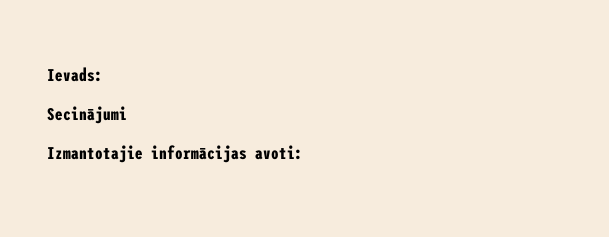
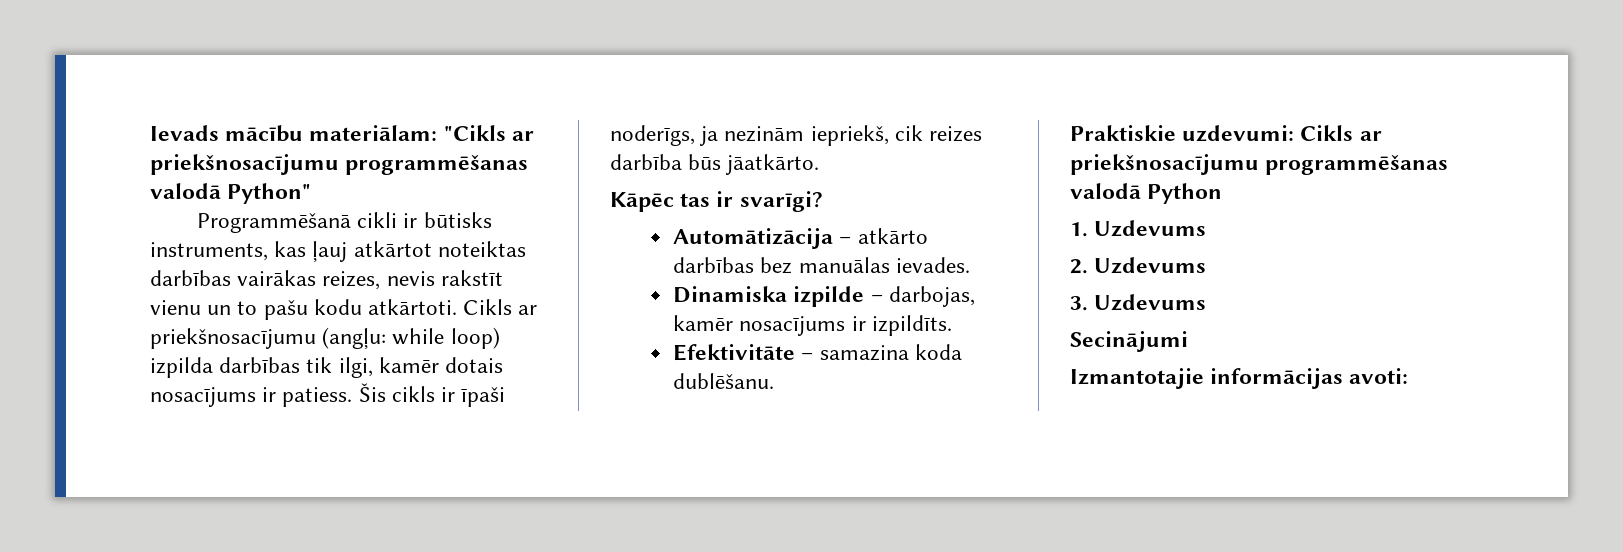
[47,67,103,82] Ievads: -> [150,125,534,142] [150,154,529,175] [150,183,312,204] [197,212,492,233] [150,241,526,262] [150,270,503,290] [150,299,538,320] [150,327,500,349] [150,357,504,378] [150,383,506,407] [610,125,983,146] [610,154,820,175] [610,191,823,212] [673,228,928,249] [673,257,970,274] [673,286,975,307] [673,315,952,336] [673,344,962,361] [673,373,775,389] [1070,125,1382,142] [1070,154,1449,175] [1070,183,1223,204] [1070,220,1207,237] [1070,257,1207,274] [1070,294,1207,311] Ievads mācību materiālam: "Cikls ar priekšnosacījumu programmēšanas valodā Python" // Programmēšanā cikli ir būtisks instruments, kas ļauj atkārtot noteiktas darbības vairākas reizes, nevis rakstīt vienu un to pašu kodu atkārtoti. Cikls ar priekšnosacījumu (angļu: while loop) izpilda darbības tik ilgi, kamēr dotais nosacījums ir patiess. Šis cikls ir īpaši noderīgs, ja nezinām iepriekš, cik reizes darbība būs jāatkārto. // Kāpēc tas ir svarīgi? // Automātizācija – atkārto darbības bez manuālas ievades. // Dinamiska izpilde – darbojas, kamēr nosacījums ir izpildīts. // Efektivitāte – samazina koda dublēšanu. // Praktiskie uzdevumi: Cikls ar priekšnosacījumu programmēšanas valodā Python // 1. Uzdevums // 2. Uzdevums // 3. Uzdevums

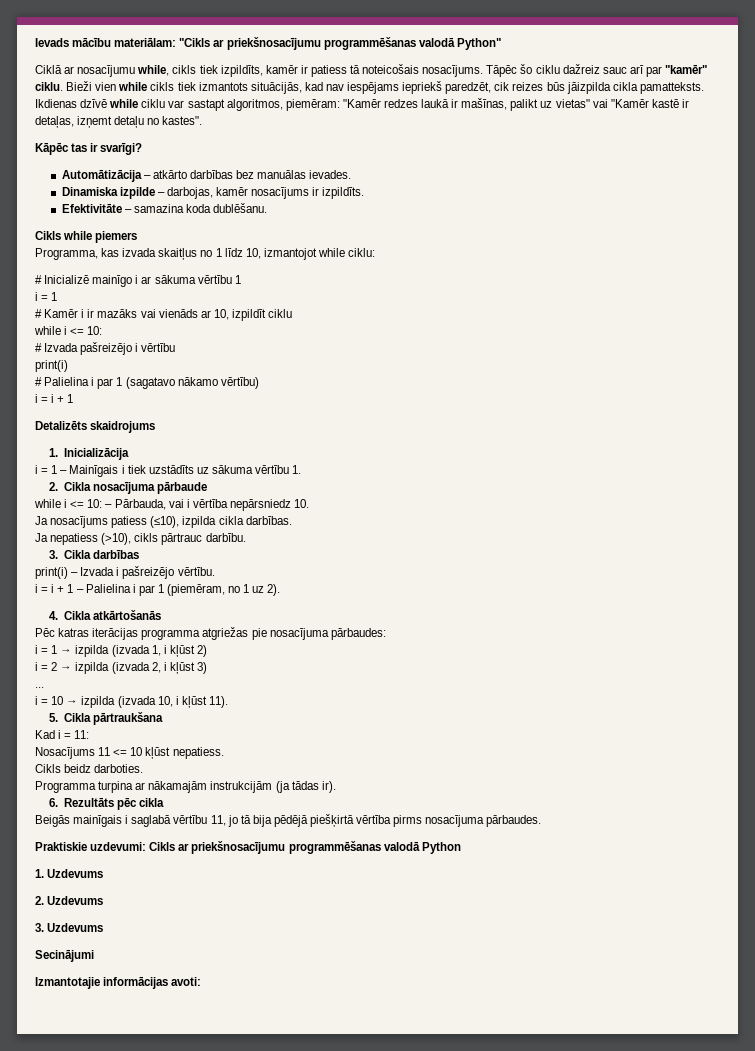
[197,212,492,233] [150,241,526,262] [150,270,503,290] [150,299,538,320] [150,327,500,349] [150,357,504,378] [150,383,506,407] [610,125,983,146] [610,154,820,175] Programmēšanā cikli ir būtisks instruments, kas ļauj atkārtot noteiktas darbības vairākas reizes, nevis rakstīt vienu un to pašu kodu atkārtoti. Cikls ar priekšnosacījumu (angļu: while loop) izpilda darbības tik ilgi, kamēr dotais nosacījums ir patiess. Šis cikls ir īpaši noderīgs, ja nezinām iepriekš, cik reizes darbība būs jāatkārto. -> [35,64,708,77] [35,81,704,94] [35,98,689,111] [35,116,203,128] Ciklā ar nosacījumu while, cikls tiek izpildīts, kamēr ir patiess tā noteicošais nosacījums. Tāpēc šo ciklu dažreiz sauc arī par "kamēr" ciklu. Bieži vien while cikls tiek izmantots situācijās, kad nav iespējams iepriekš paredzēt, cik reizes būs jāizpilda cikla pamatteksts. Ikdienas dzīvē while ciklu var sastapt algoritmos, piemēram: "Kamēr redzes laukā ir mašīnas, palikt uz vietas" vai "Kamēr kastē ir detaļas, izņemt detaļu no kastes".
(775, 381) none -> [35,231,138,243] [35,248,376,260] [35,275,241,287] [35,292,58,301] [35,309,293,321] [34,326,103,335] [35,342,176,355] [35,360,68,372] [35,377,259,389] [35,394,74,403] [35,420,156,433] [49,447,129,460] [35,465,302,477] [49,481,207,494] [34,499,310,511] [35,516,292,528] [35,533,246,545] [49,549,139,559] [35,566,215,579] [35,584,281,596] [49,610,161,620] [35,627,386,640] [35,645,207,657] [35,662,207,674] [35,687,44,688] [35,696,228,708] [49,712,163,725] [35,730,90,739] [35,747,224,759] [35,764,144,773] [35,781,336,793] [49,797,164,810] [35,814,542,827] // Cikls while piemers // Programma, kas izvada skaitļus no 1 līdz 10, izmantojot while ciklu: // # Inicializē mainīgo i ar sākuma vērtību 1 // i = 1 // # Kamēr i ir mazāks vai vienāds ar 10, izpildīt ciklu // while i <= 10: // # Izvada pašreizējo i vērtību // print(i) // # Palielina i par 1 (sagatavo nākamo vērtību) // i = i + 1 // Detalizēts skaidrojums // 1. Inicializācija // i = 1 – Mainīgais i tiek uzstādīts uz sākuma vērtību 1. // 2. Cikla nosacījuma pārbaude // while i <= 10: – Pārbauda, vai i vērtība nepārsniedz 10. // Ja nosacījums patiess (≤10), izpilda cikla darbības. // Ja nepatiess (>10), cikls pārtrauc darbību. // 3. Cikla darbības // print(i) – Izvada i pašreizējo vērtību. // i = i + 1 – Palielina i par 1 (piemēram, no 1 uz 2). // 4. Cikla atkārtošanās // Pēc katras iterācijas programma atgriežas pie nosacījuma pārbaudes: // i = 1 → izpilda (izvada 1, i kļūst 2) // i = 2 → izpilda (izvada 2, i kļūst 3) // ... // i = 10 → izpilda (izvada 10, i kļūst 11). // 5. Cikla pārtraukšana // Kad i = 11: // Nosacījums 11 <= 10 kļūst nepatiess. // Cikls beidz darboties. // Programma turpina ar nākamajām instrukcijām (ja tādas ir). // 6. Rezultāts pēc cikla // Beigās mainīgais i saglabā vērtību 11, jo tā bija pēdējā piešķirtā vērtība pirms nosacījuma pārbaudes.

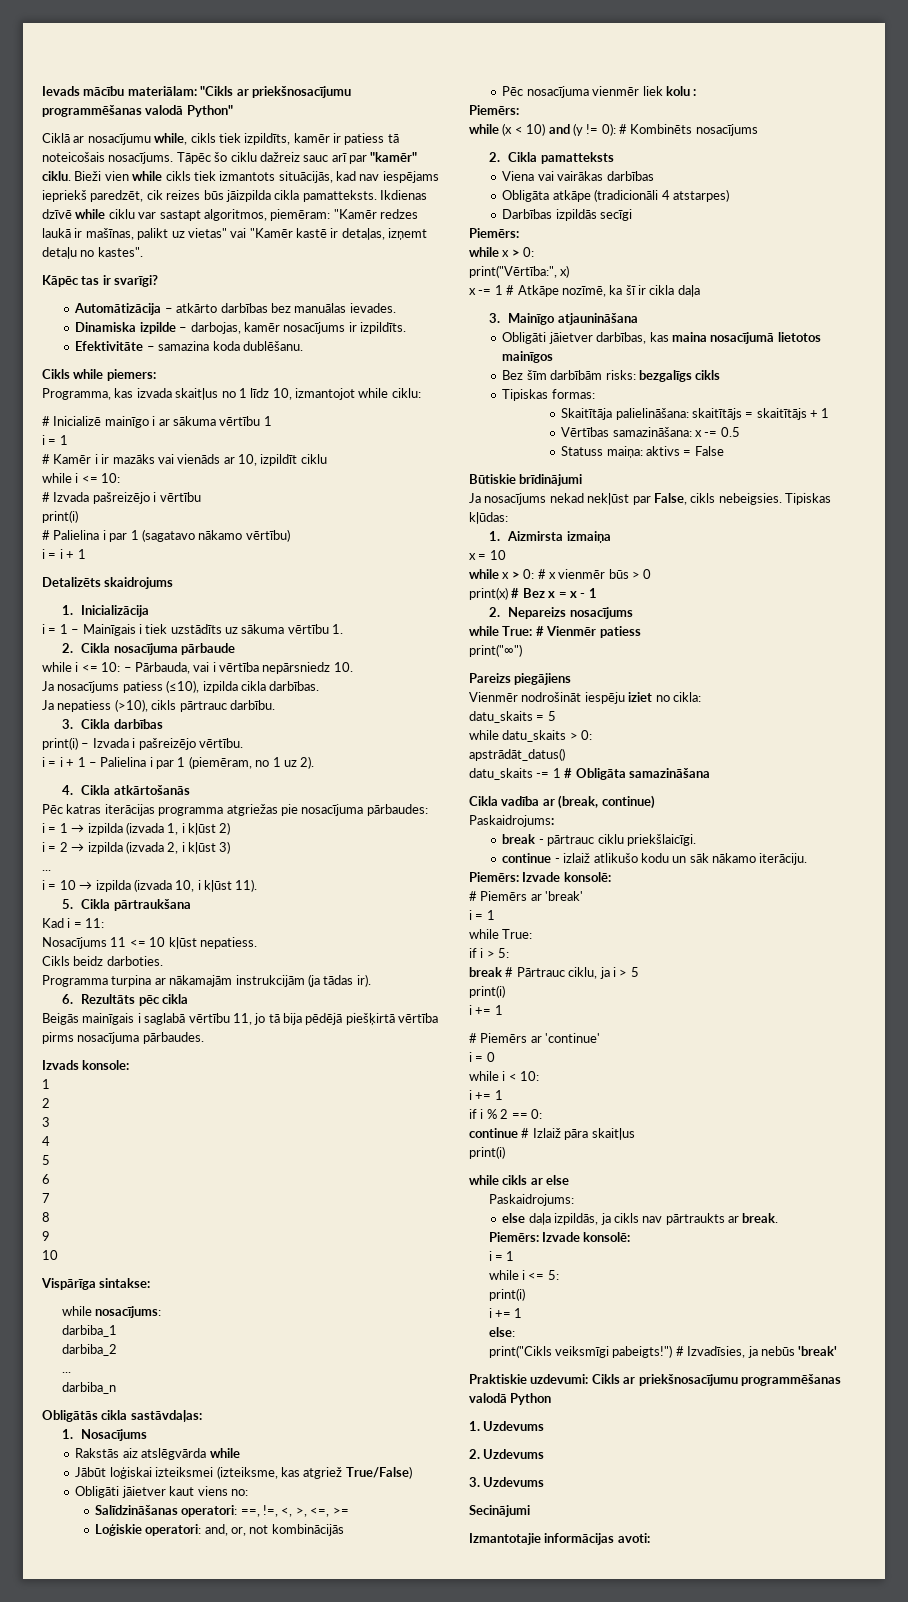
[95,231,138,243] piemers -> [106,369,156,381] piemers:
(542, 821) none -> [42,1060,130,1070] [42,1079,50,1089] [42,1098,50,1108] [42,1117,50,1127] [42,1136,50,1146] [42,1155,50,1165] [42,1174,50,1184] [42,1193,50,1203] [42,1212,50,1222] [42,1231,50,1241] [42,1250,58,1260] [41,1278,151,1290] [61,1306,161,1318] [61,1325,117,1337] [61,1344,117,1356] [61,1372,71,1373] [61,1382,116,1394] [42,1410,202,1422] [61,1429,148,1441] [75,1448,240,1460] [75,1466,412,1479] [75,1486,248,1498] [94,1505,349,1517] [94,1524,344,1536] [502,86,697,98] [469,105,519,115] [469,123,758,136] [488,152,614,164] [502,171,654,181] [502,189,729,202] [502,209,633,221] [469,228,519,238] [469,247,535,257] [469,265,570,278] [469,285,700,297] [488,313,638,325] [502,332,821,344] [502,351,554,363] [502,370,721,382] [502,389,595,401] [561,408,830,420] [561,427,740,437] [561,446,724,458] [469,474,583,486] [469,493,831,505] [469,512,508,524] [488,531,611,543] [469,550,506,560] [469,569,652,579] [469,587,597,600] [488,607,633,619] [469,626,641,638] [469,644,522,657] [469,673,572,685] [469,692,701,704] [469,711,556,723] [469,730,593,742] [469,748,565,761] [469,768,710,780] [469,795,655,809] [469,815,554,827] [502,834,696,846] [502,853,808,865] [469,872,611,882] [469,891,584,901] [469,910,495,920] [469,929,533,939] [469,948,510,958] [469,967,639,979] [469,985,505,998] [469,1005,503,1015] [469,1033,601,1043] [469,1052,495,1062] [469,1071,540,1081] [469,1090,503,1100] [469,1109,542,1119] [469,1128,635,1140] [469,1146,505,1159] [469,1175,570,1185] [488,1194,574,1206] [502,1213,779,1225] [488,1232,631,1242] [488,1251,515,1261] [488,1270,559,1280] [488,1288,525,1301] [488,1308,523,1318] [488,1327,515,1337] [488,1345,838,1358] // Izvads konsole: // 1 // 2 // 3 // 4 // 5 // 6 // 7 // 8 // 9 // 10 // Vispārīga sintakse: // while nosacījums: // darbiba_1 // darbiba_2 // ... // darbiba_n // Obligātās cikla sastāvdaļas: // 1. Nosacījums // Rakstās aiz atslēgvārda while // Jābūt loģiskai izteiksmei (izteiksme, kas atgriež True/False) // Obligāti jāietver kaut viens no: // Salīdzināšanas operatori: ==, !=, <, >, <=, >= // Loģiskie operatori: and, or, not kombinācijās // Pēc nosacījuma vienmēr liek kolu : // Piemērs: // while (x < 10) and (y != 0): # Kombinēts nosacījums // 2. Cikla pamatteksts // Viena vai vairākas darbības // Obligāta atkāpe (tradicionāli 4 atstarpes) // Darbības izpildās secīgi // Piemērs: // while x > 0: // print("Vērtība:", x) // x -= 1 # Atkāpe nozīmē, ka šī ir cikla daļa // 3. Mainīgo atjaunināšana // Obligāti jāietver darbības, kas maina nosacījumā lietotos mainīgos // Bez šīm darbībām risks: bezgalīgs cikls // Tipiskas formas: // Skaitītāja palielināšana: skaitītājs = skaitītājs + 1 // Vērtības samazināšana: x -= 0.5 // Statuss maiņa: aktivs = False // Būtiskie brīdinājumi // Ja nosacījums nekad nekļūst par False, cikls nebeigsies. Tipiskas kļūdas: // 1. Aizmirsta izmaiņa // x = 10 // while x > 0: # x vienmēr būs > 0 // print(x) # Bez x = x - 1 // 2. Nepareizs nosacījums // while True: # Vienmēr patiess // print("∞") // Pareizs piegājiens // Vienmēr nodrošināt iespēju iziet no cikla: // datu_skaits = 5 // while datu_skaits > 0: // apstrādāt_datus() // datu_skaits -= 1 # Obligāta samazināšana // Cikla vadība ar (break, continue) // Paskaidrojums: // break - pārtrauc ciklu priekšlaicīgi. // continue - izlaiž atlikušo kodu un sāk nākamo iterāciju. // Piemērs: Izvade konsolē: // # Piemērs ar 'break' // i = 1 // while True: // if i > 5: // break # Pārtrauc ciklu, ja i > 5 // print(i) // i += 1 // # Piemērs ar 'continue' // i = 0 // while i < 10: // i += 1 // if i % 2 == 0: // continue # Izlaiž pāra skaitļus // print(i) // while cikls ar else // Paskaidrojums: // else daļa izpildās, ja cikls nav pārtraukts ar break. // Piemērs: Izvade konsolē: // i = 1 // while i <= 5: // print(i) // i += 1 // else: // print("Cikls veiksmīgi pabeigts!") # Izvadīsies, ja nebūs 'break'

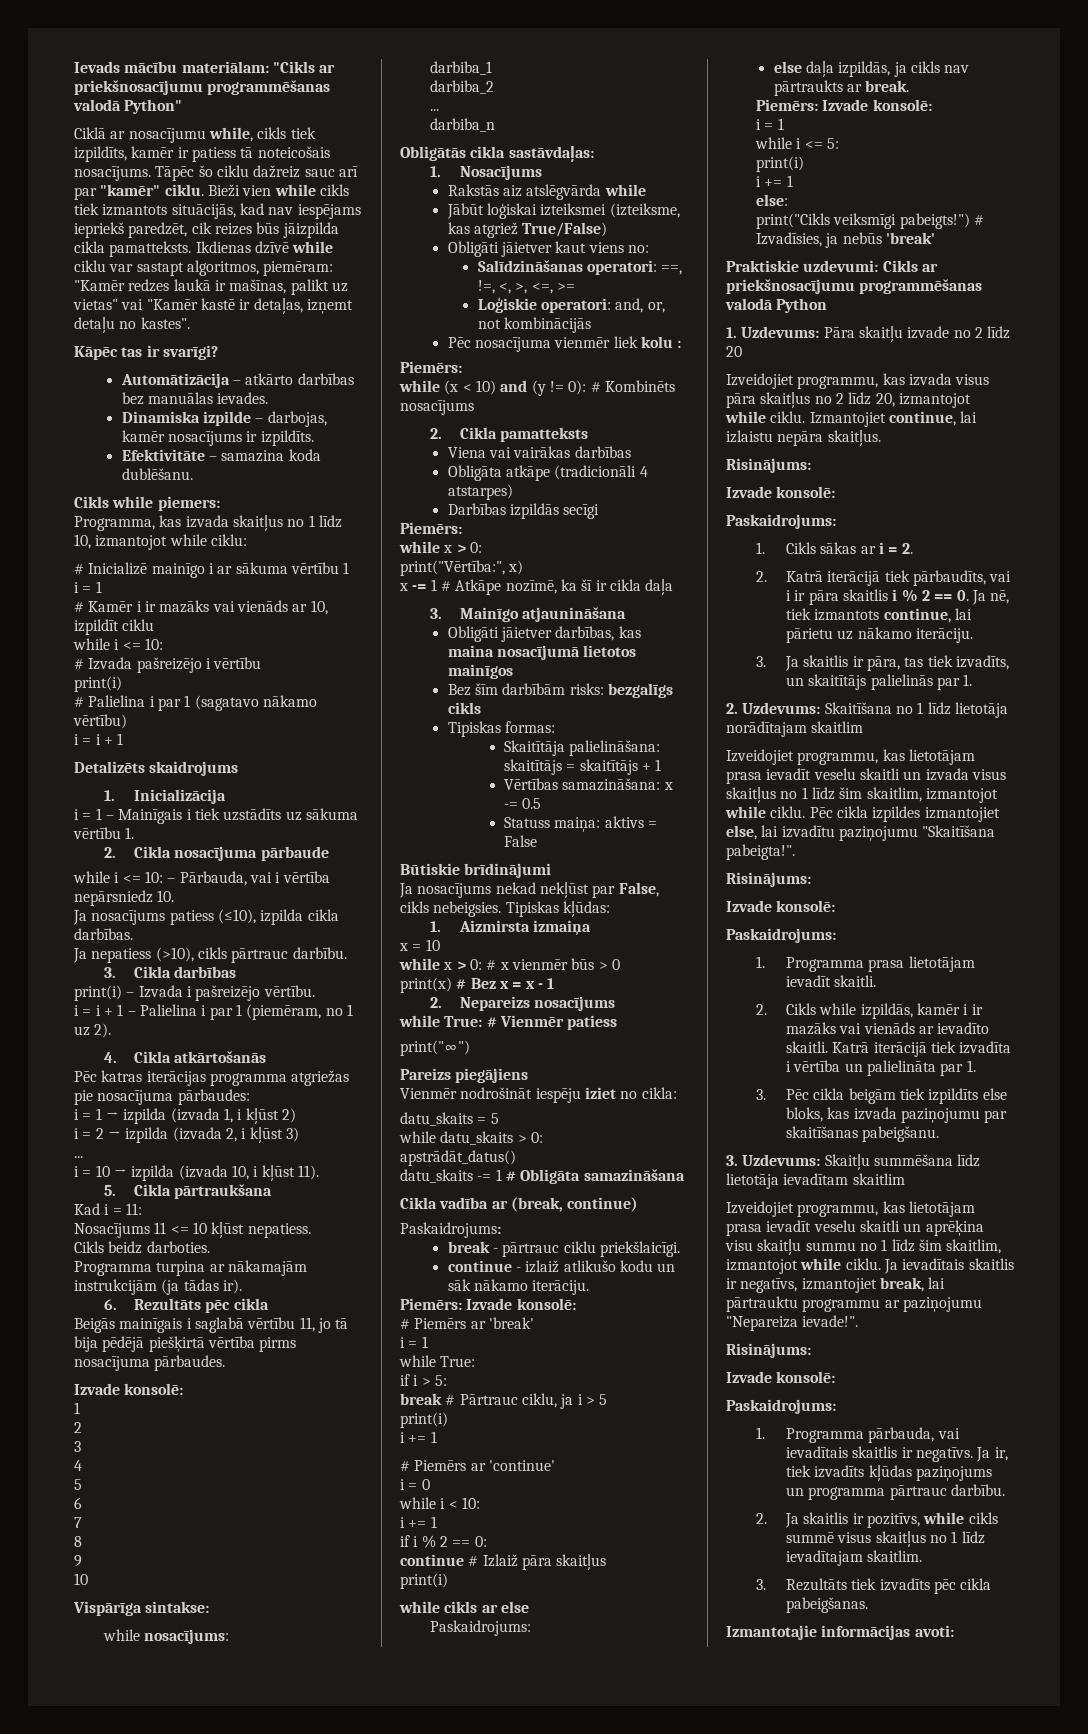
[42,1060,130,1070] Izvads konsole: -> [74,1383,184,1395] Izvade konsolē:
[483,1421,545,1431] [469,1449,545,1459] [469,1477,545,1487] [469,1505,530,1517] Uzdevums // 2. Uzdevums // 3. Uzdevums // Secinājumi -> [741,326,1011,342] [726,346,742,357] [726,373,990,389] [726,392,971,408] [725,411,978,427] [726,430,881,446] [726,458,811,473] [726,486,836,498] [726,514,836,529] [756,542,913,554] [756,570,1012,586] [786,589,1010,605] [786,608,973,623] [786,627,974,643] [756,655,1010,671] [786,674,973,690] [726,702,1008,718] [726,721,864,737] [726,749,975,765] [726,768,1006,784] [726,787,998,803] [725,806,1000,822] [726,825,996,841] [726,844,795,860] [726,872,811,887] [726,900,836,912] [726,928,836,943] [756,956,975,972] [786,975,877,987] [756,1003,983,1019] [786,1022,990,1035] [786,1041,1012,1057] [786,1060,976,1076] [756,1088,1007,1104] [786,1107,1008,1123] [786,1126,940,1142] [726,1154,981,1170] [726,1173,905,1189] [726,1201,975,1217] [726,1220,984,1236] [725,1239,1002,1255] [726,1258,1014,1274] [726,1277,946,1293] [726,1296,982,1312] [726,1315,859,1331] [726,1343,811,1358] [726,1371,836,1383] [726,1399,836,1414] [756,1427,960,1443] [786,1446,1008,1462] [786,1465,993,1481] [786,1484,1006,1500] [756,1512,998,1528] [786,1531,985,1547] [786,1550,923,1566] [756,1578,992,1594] [786,1597,869,1613] Uzdevums: Pāra skaitļu izvade no 2 līdz 20 // Izveidojiet programmu, kas izvada visus pāra skaitļus no 2 līdz 20, izmantojot while ciklu. Izmantojiet continue, lai izlaistu nepāra skaitļus. // Risinājums: // Izvade konsolē: // Paskaidrojums: // 1. Cikls sākas ar i = 2. // 2. Katrā iterācijā tiek pārbaudīts, vai i ir pāra skaitlis i % 2 == 0. Ja nē, tiek izmantots continue, lai pārietu uz nākamo iterāciju. // 3. Ja skaitlis ir pāra, tas tiek izvadīts, un skaitītājs palielinās par 1. // 2. Uzdevums: Skaitīšana no 1 līdz lietotāja norādītajam skaitlim // Izveidojiet programmu, kas lietotājam prasa ievadīt veselu skaitli un izvada visus skaitļus no 1 līdz šim skaitlim, izmantojot while ciklu. Pēc cikla izpildes izmantojiet else, lai izvadītu paziņojumu "Skaitīšana pabeigta!". // Risinājums: // Izvade konsolē: // Paskaidrojums: // 1. Programma prasa lietotājam ievadīt skaitli. // 2. Cikls while izpildās, kamēr i ir mazāks vai vienāds ar ievadīto skaitli. Katrā iterācijā tiek izvadīta i vērtība un palielināta par 1. // 3. Pēc cikla beigām tiek izpildīts else bloks, kas izvada paziņojumu par skaitīšanas pabeigšanu. // 3. Uzdevums: Skaitļu summēšana līdz lietotāja ievadītam skaitlim // Izveidojiet programmu, kas lietotājam prasa ievadīt veselu skaitli un aprēķina visu skaitļu summu no 1 līdz šim skaitlim, izmantojot while ciklu. Ja ievadītais skaitlis ir negatīvs, izmantojiet break, lai pārtrauktu programmu ar paziņojumu "Nepareiza ievade!". // Risinājums: // Izvade konsolē: // Paskaidrojums: // 1. Programma pārbauda, vai ievadītais skaitlis ir negatīvs. Ja ir, tiek izvadīts kļūdas paziņojums un programma pārtrauc darbību. // 2. Ja skaitlis ir pozitīvs, while cikls summē visus skaitļus no 1 līdz ievadītajam skaitlim. // 3. Rezultāts tiek izvadīts pēc cikla pabeigšanas.

